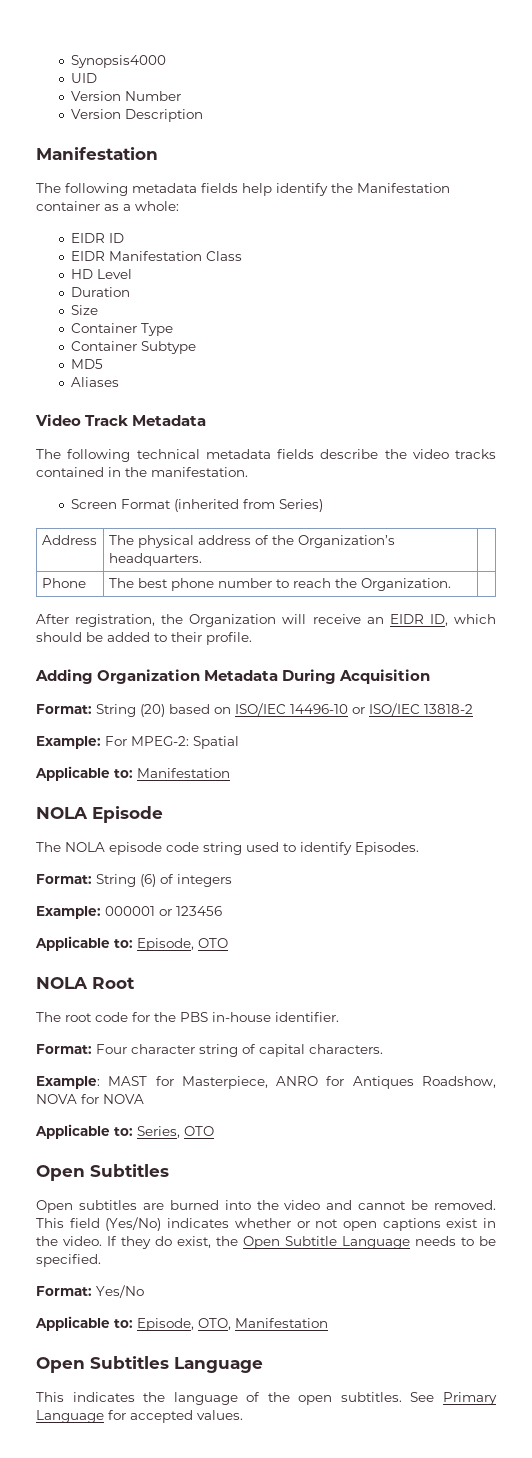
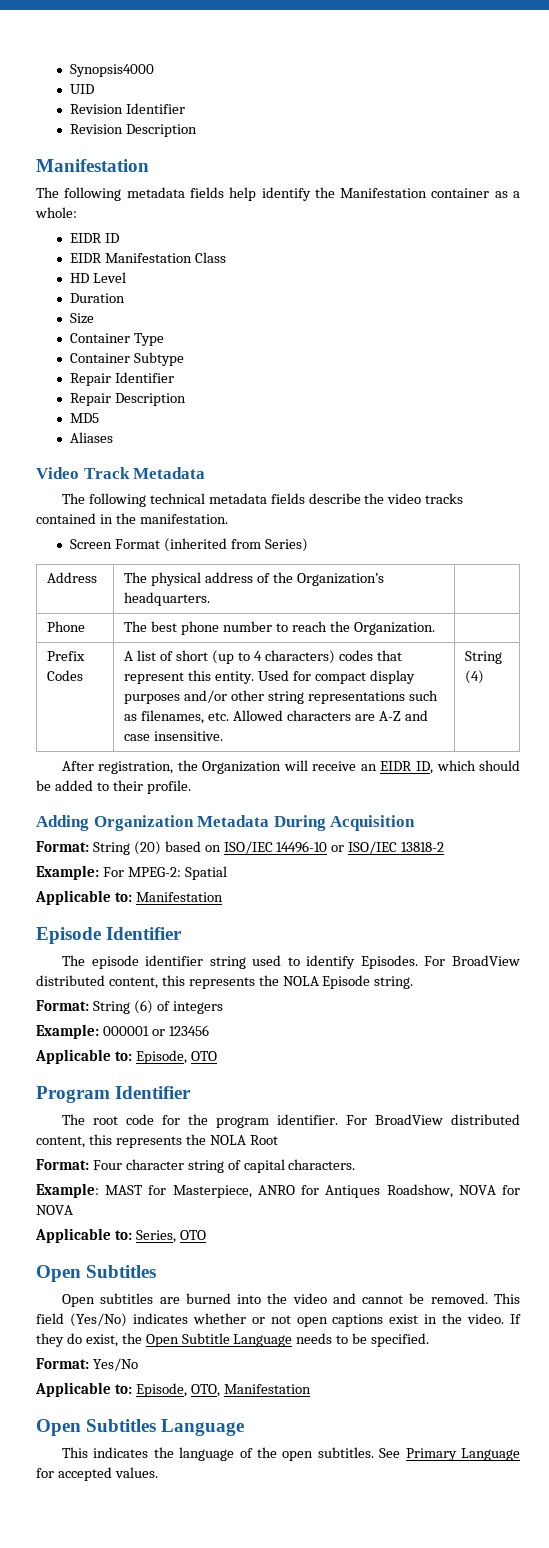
[70,91,181,101] [70,109,121,119] Version Number // Version -> [70,103,186,114] [70,124,124,134] Revision Identifier // Revision
(196, 347) none -> [70,372,175,386] [70,393,187,406] // Repair Identifier // Repair Description
(451, 584) none -> [47,651,86,661] [47,670,84,681] [124,650,402,664] [124,670,415,684] [124,690,439,704] [124,710,428,724] [124,731,224,741] [465,651,503,664] [465,670,485,684] // Prefix Codes | A list of short (up to 4 characters) codes that represent this entity. Used for compact display purposes and/or other string representations such as filenames, etc. Allowed characters are A-Z and case insensitive. | String (4)
[36,806,163,823] [36,842,199,855] NOLA Episode // The NOLA episode code -> [36,927,183,944] [61,955,204,969] Episode Identifier // The episode identifier
(419, 848) none -> [424,955,520,966] [36,975,414,989] For BroadView distributed content, this represents the NOLA Episode string.
[36,977,135,989] NOLA Root -> [36,1086,192,1103] Program Identifier
[180,1012,271,1022] PBS in-house -> [215,1116,269,1128] program
(339, 1017) none -> [345,1114,520,1125] [36,1134,278,1148] For BroadView distributed content, this represents the NOLA Root

